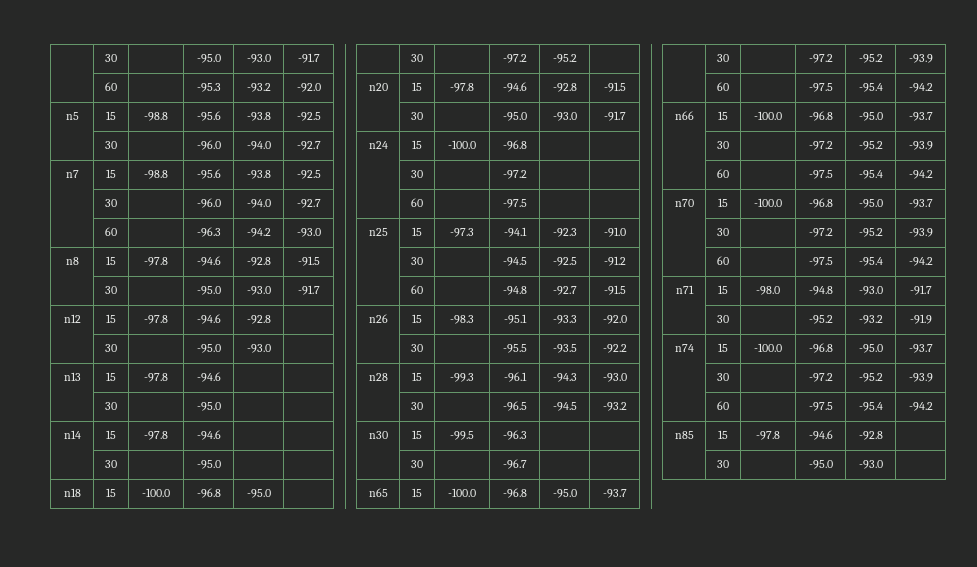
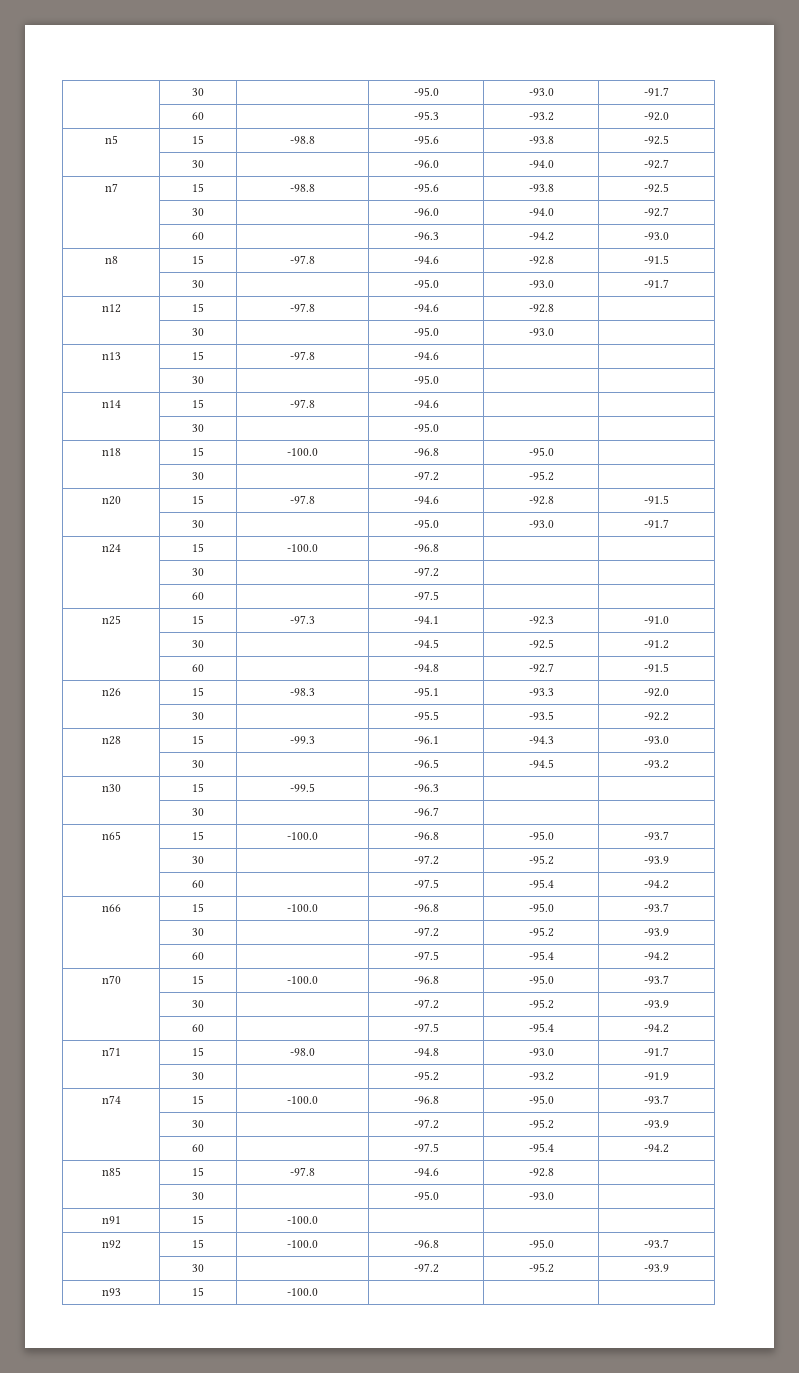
(883, 464) none -> [101,1216,121,1224] [192,1215,204,1224] [287,1216,318,1224] [101,1240,121,1249] [192,1239,204,1248] [287,1240,318,1248] [413,1240,439,1248] [528,1239,554,1248] [644,1239,669,1248] [192,1264,204,1272] [413,1263,439,1273] [528,1263,554,1273] [644,1264,669,1272] [101,1288,121,1296] [192,1287,204,1296] [287,1288,318,1296] // n91 | 15 | -100.0 | | | // n92 | 15 | -100.0 | -96.8 | -95.0 | -93.7 // | 30 | | -97.2 | -95.2 | -93.9 // n93 | 15 | -100.0 | | |

